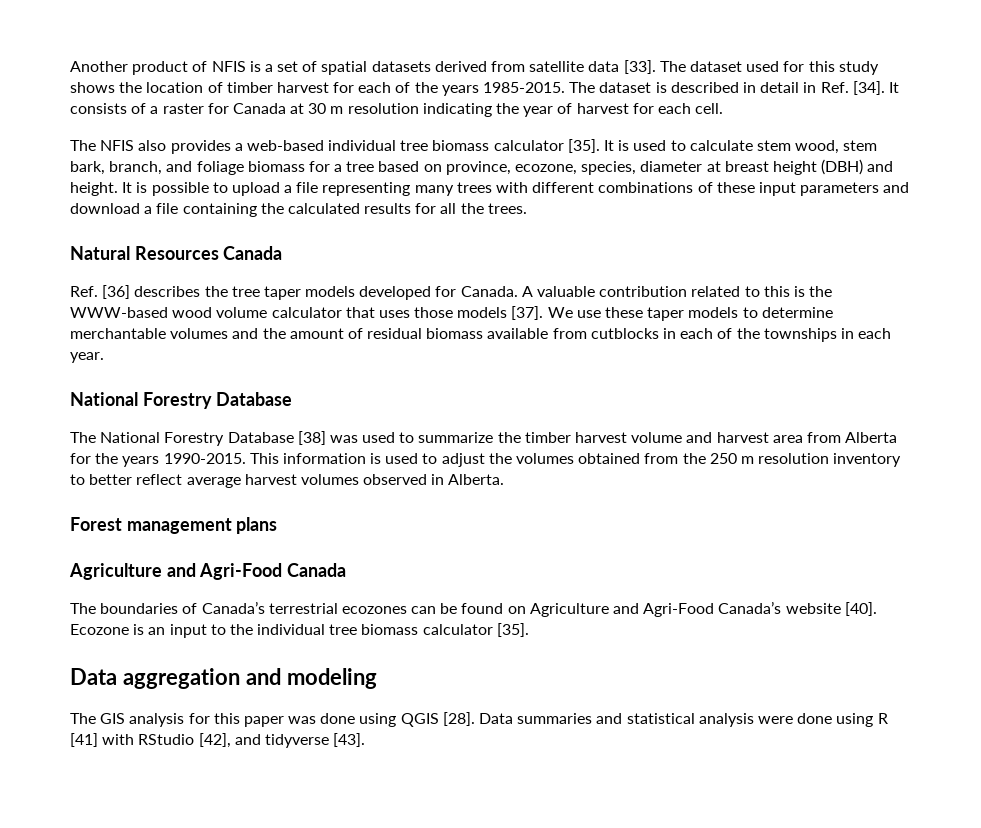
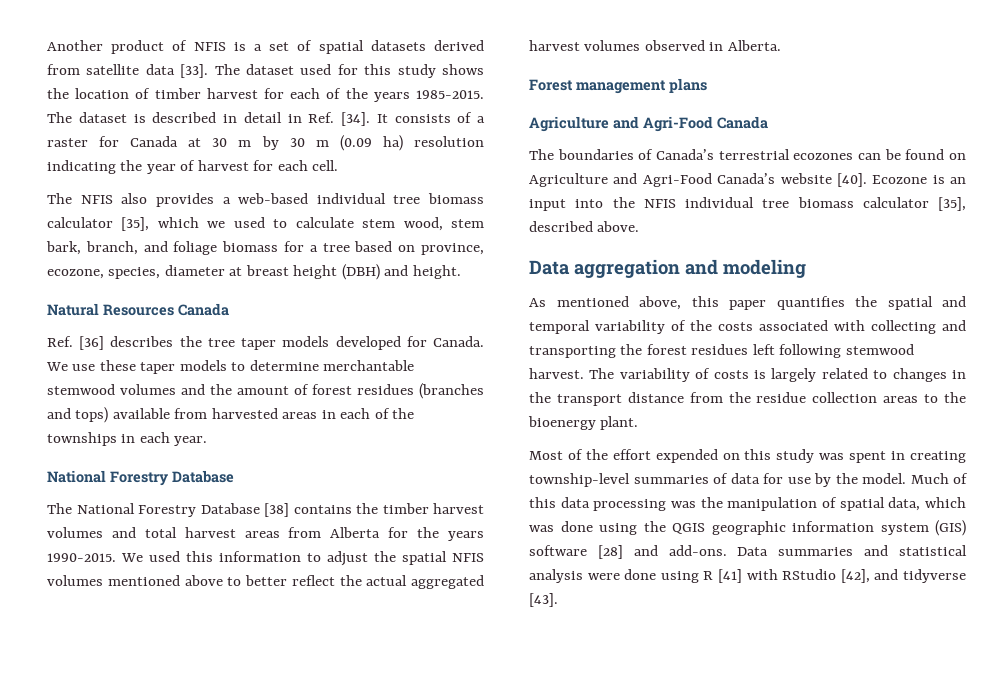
(344, 110) none -> [261,135,403,151] by 30 m (0.09 ha)
[567,139,630,153] [35]. It is -> [121,217,226,231] [35], which we
[122,182,910,196] [70,203,527,217] It is possible to upload a file representing many trees with different combinations of these input parameters and download a file containing the calculated results for all the trees. -> (461, 272) none
[521,286,833,297] [70,306,544,320] A valuable contribution related to this is the WWW-based wood volume calculator that uses those models [37]. -> (485, 341) none
(166, 333) none -> [47,384,115,395] stemwood
[367,328,659,339] residual biomass available from cutblocks -> [312,383,484,399] [47,407,318,423] forest residues (branches and tops) available from harvested areas
[329,432,803,443] was used to summarize the timber harvest volume and harvest area -> [293,503,484,514] [47,527,280,538] contains the timber harvest volumes and total harvest areas
[249,453,902,467] [70,474,241,488] This information is used to adjust the volumes obtained from the 250 m resolution inventory to better reflect average -> [121,551,484,566] [47,575,484,589] We used this information to adjust the spatial NFIS volumes mentioned above to better reflect the actual aggregated
[210,623,529,637] to the individual tree biomass calculator [35]. -> [575,197,966,211] [529,221,640,232] into the NFIS individual tree biomass calculator [35], described above.
[70,712,475,727] The GIS analysis for this paper was done using QGIS [28]. -> [529,296,966,310] [529,320,966,334] [529,344,914,358] [529,368,966,382] [529,392,967,406] [528,416,639,430] [529,449,967,463] [529,473,968,487] [529,497,966,511] [529,520,966,536] [529,545,727,559] As mentioned above, this paper quantifies the spatial and temporal variability of the costs associated with collecting and transporting the forest residues left following stemwood harvest. The variability of costs is largely related to changes in the transport distance from the residue collection areas to the bioenergy plant. // Most of the effort expended on this study was spent in creating township-level summaries of data for use by the model. Much of this data processing was the manipulation of spatial data, which was done using the QGIS geographic information system (GIS) software [28] and add-ons.

